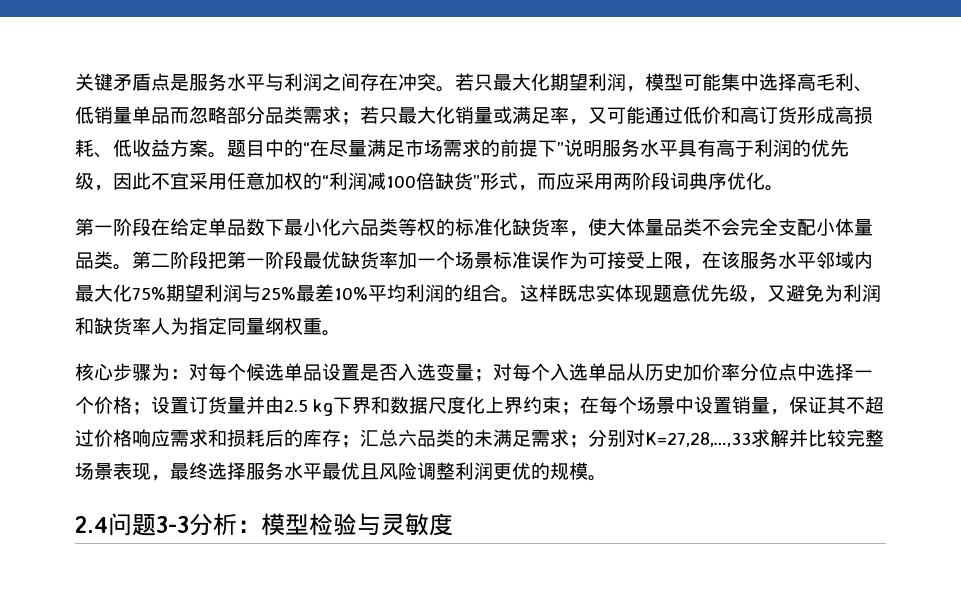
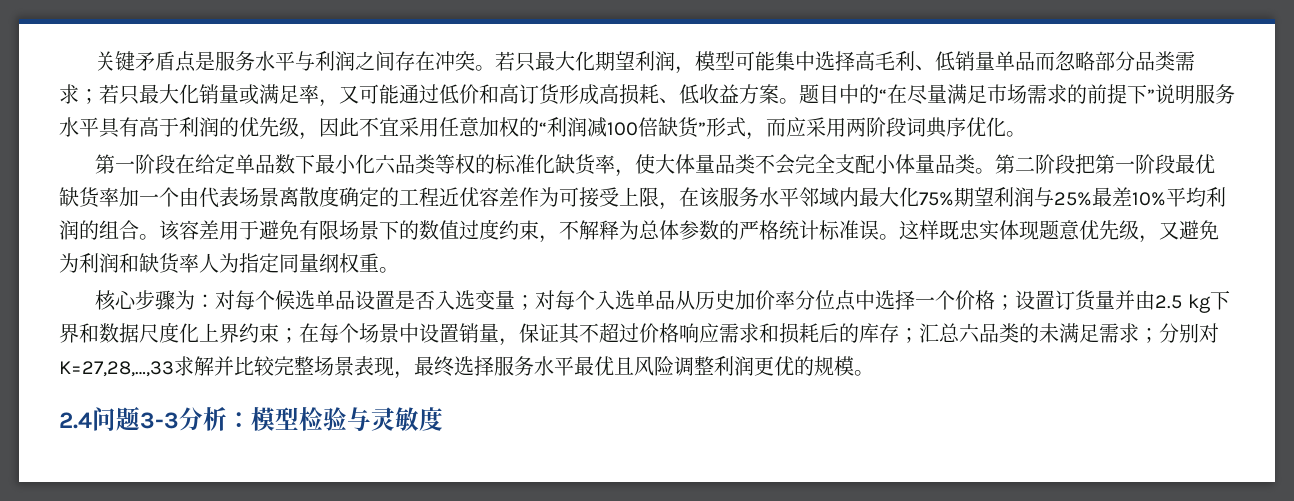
[455,251,550,269] 场景标准误 -> [179,186,519,208] 由代表场景离散度确定的工程近优容差
(520, 300) none -> [159,219,899,243] 该容差用于避免有限场景下的数值过度约束，不解释为总体参数的严格统计标准误。

